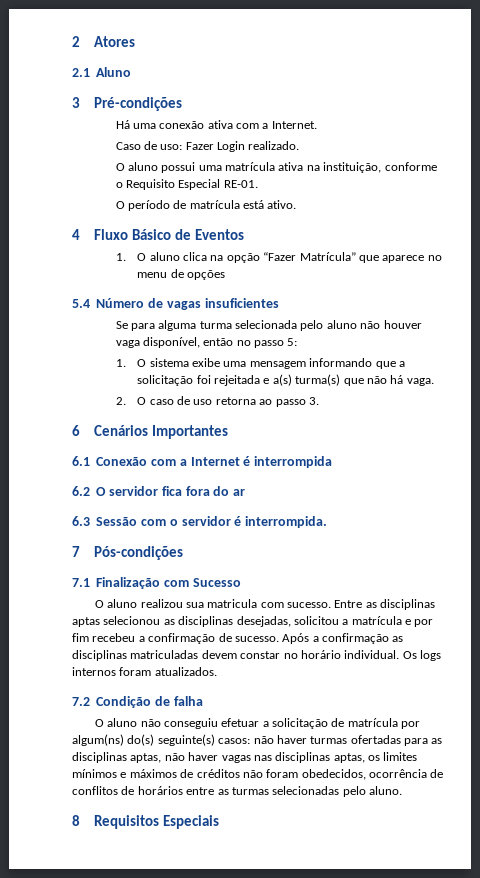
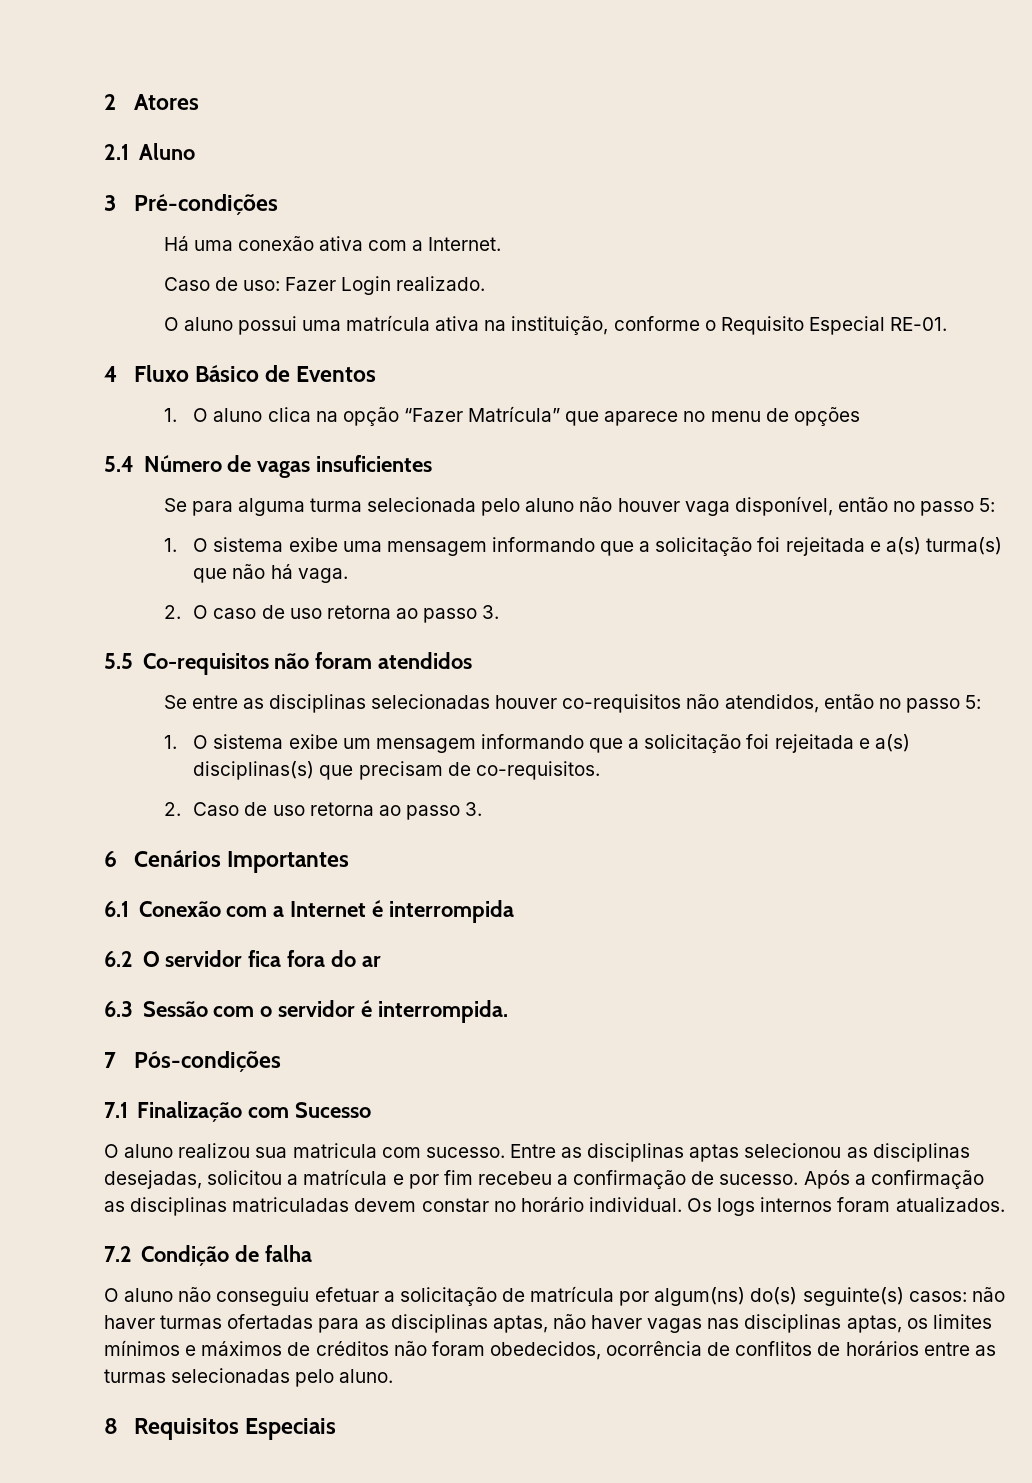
[115,200,297,211] // O período de matrícula está ativo. -> (948, 324) none
(319, 401) none -> [104,652,473,675] [163,694,982,713] [163,734,910,753] [193,761,600,780] [163,802,483,820] // 5.5 Co-requisitos não foram atendidos // Se entre as disciplinas selecionadas houver co-requisitos não atendidos, então no passo 5: // 1. O sistema exibe um mensagem informando que a solicitação foi rejeitada e a(s) disciplinas(s) que precisam de co-requisitos. // 2. Caso de uso retorna ao passo 3.

